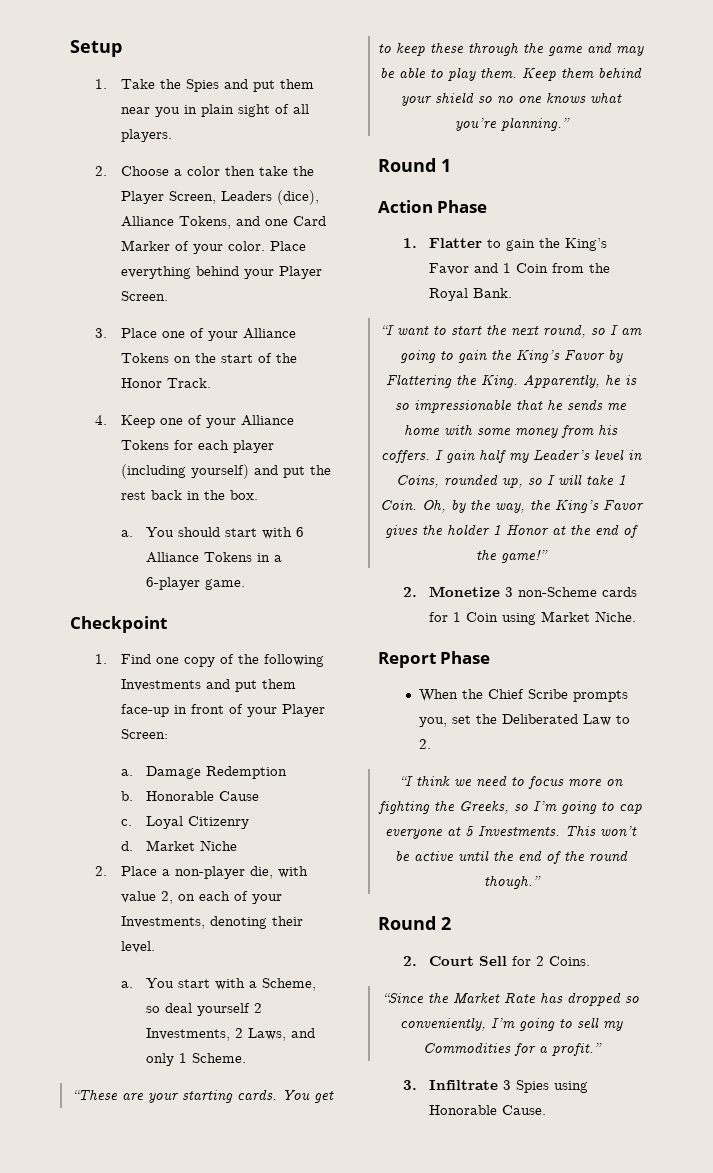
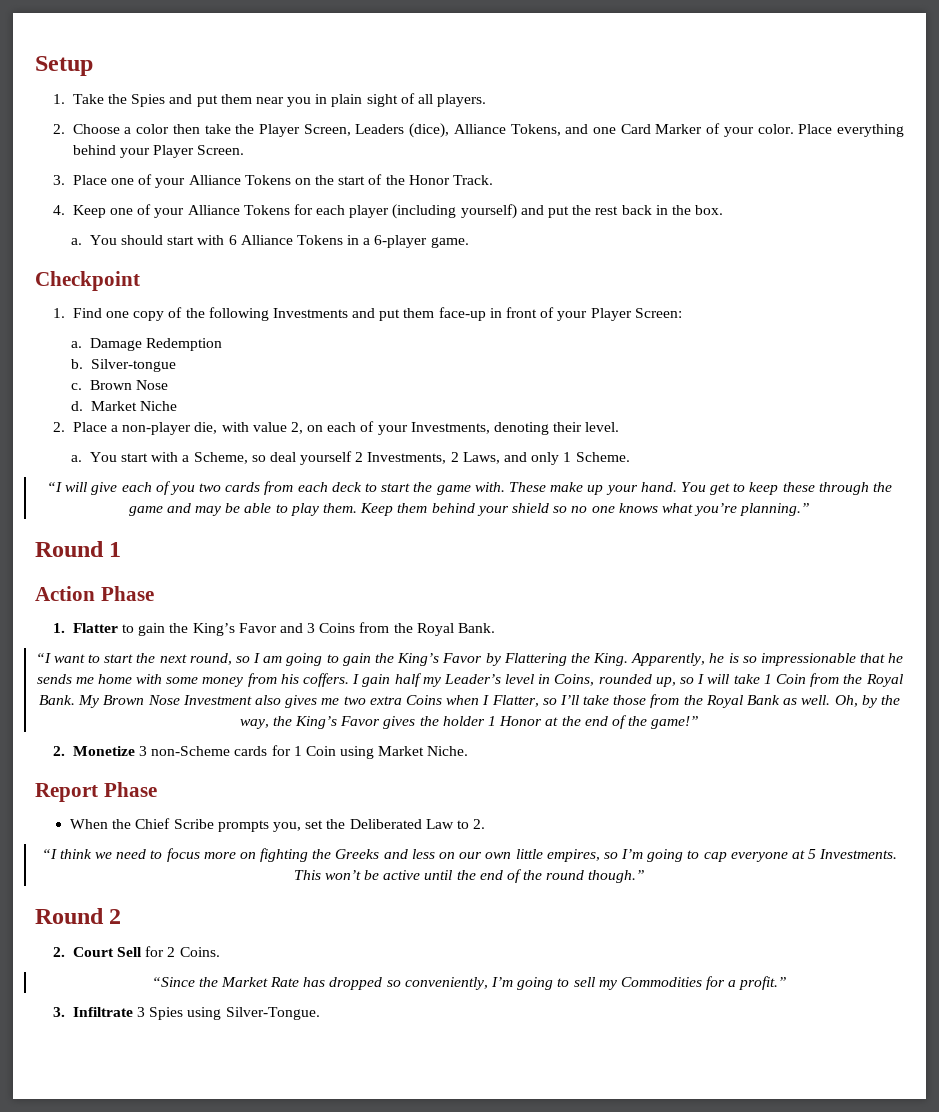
[146,791,260,801] Honorable Cause -> [90,359,176,372] Silver-tongue
[146,816,250,829] Loyal Citizenry -> [89,380,168,390] Brown Nose
[72,1089,277,1103] “These are your starting cards. -> [47,481,677,495] “I will give each of you two cards from each deck to start the game with. These make up your hand.
[502,263,548,273] 1 Coin -> [307,623,356,633] 3 Coins
[379,500,417,511] Coin. -> [775,673,903,687] [39,694,831,708] Coin from the Royal Bank. My Brown Nose Investment also gives me two extra Coins when I Flatter, so I’ll take those from the Royal Bank as well.
[459,800,509,814] Greeks, -> [335,849,600,862] Greeks and less on our own little empires,
[428,1105,546,1115] Honorable Cause. -> [225,1007,320,1020] Silver-Tongue.

